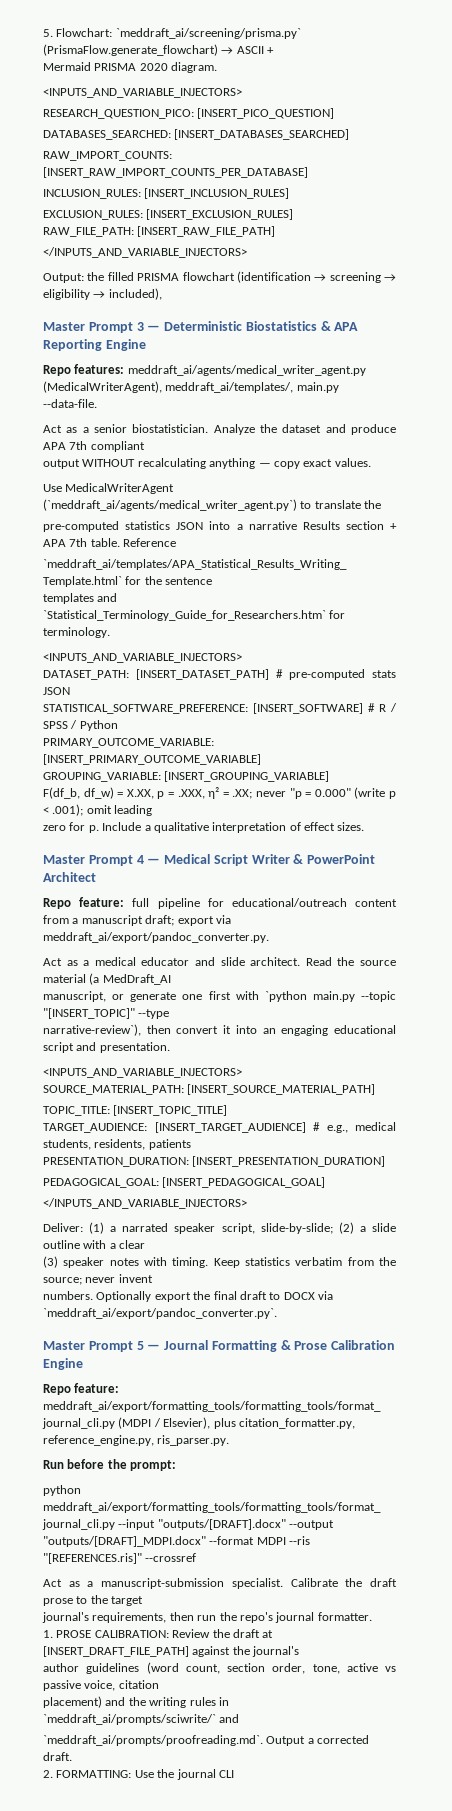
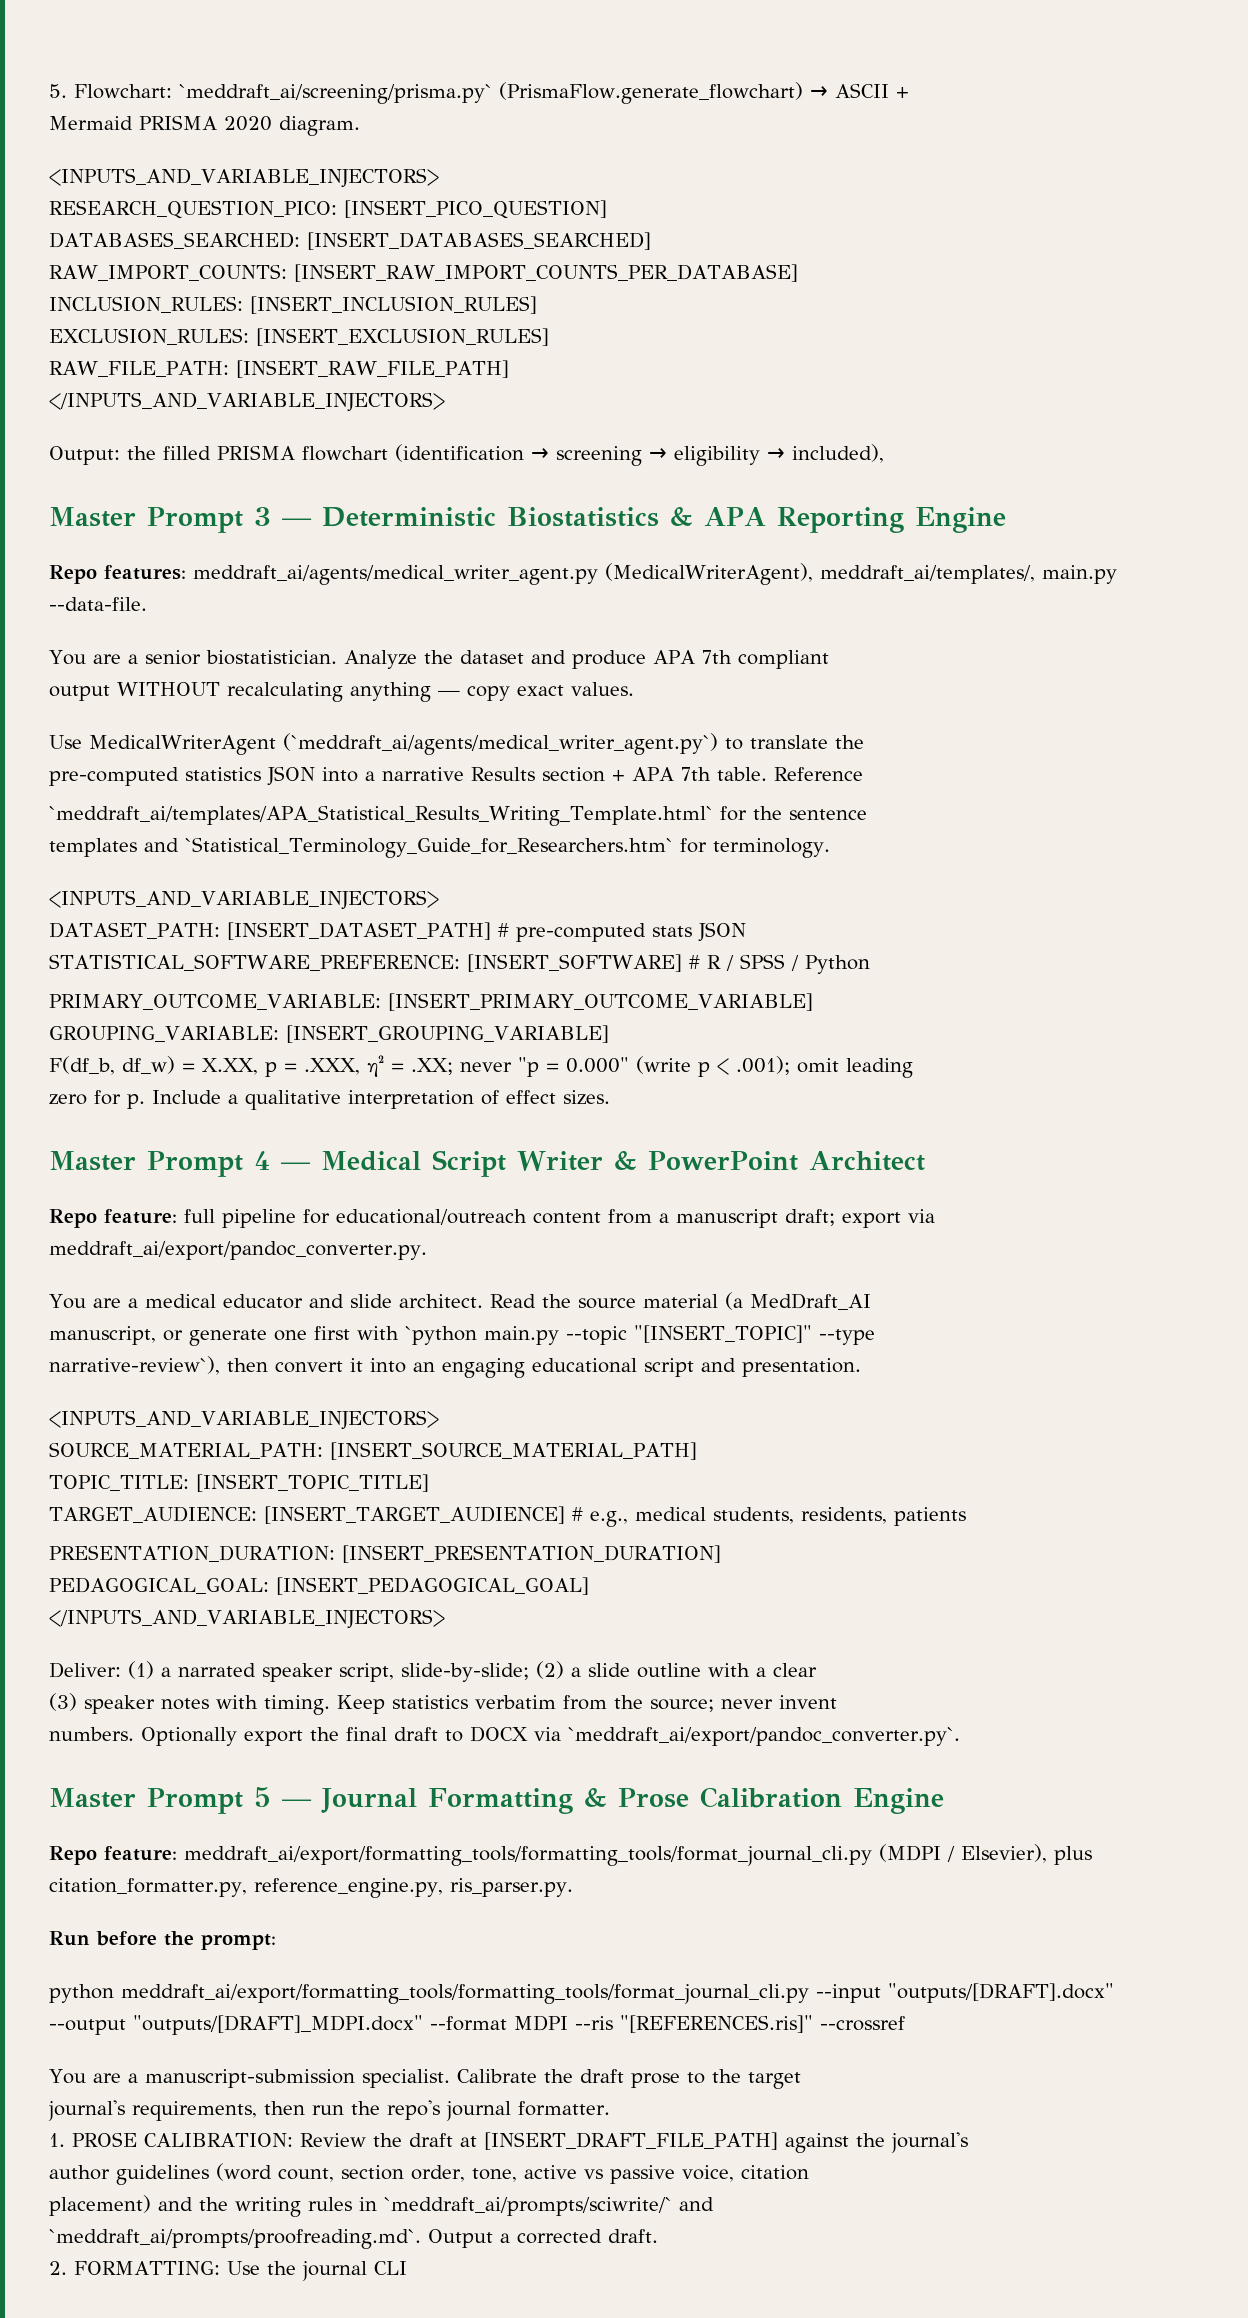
[43,425,78,433] Act as -> [49,650,121,665] You are
[43,958,78,966] Act as -> [49,1294,121,1309] You are
[43,1579,80,1587] Act as -> [49,2069,121,2084] You are

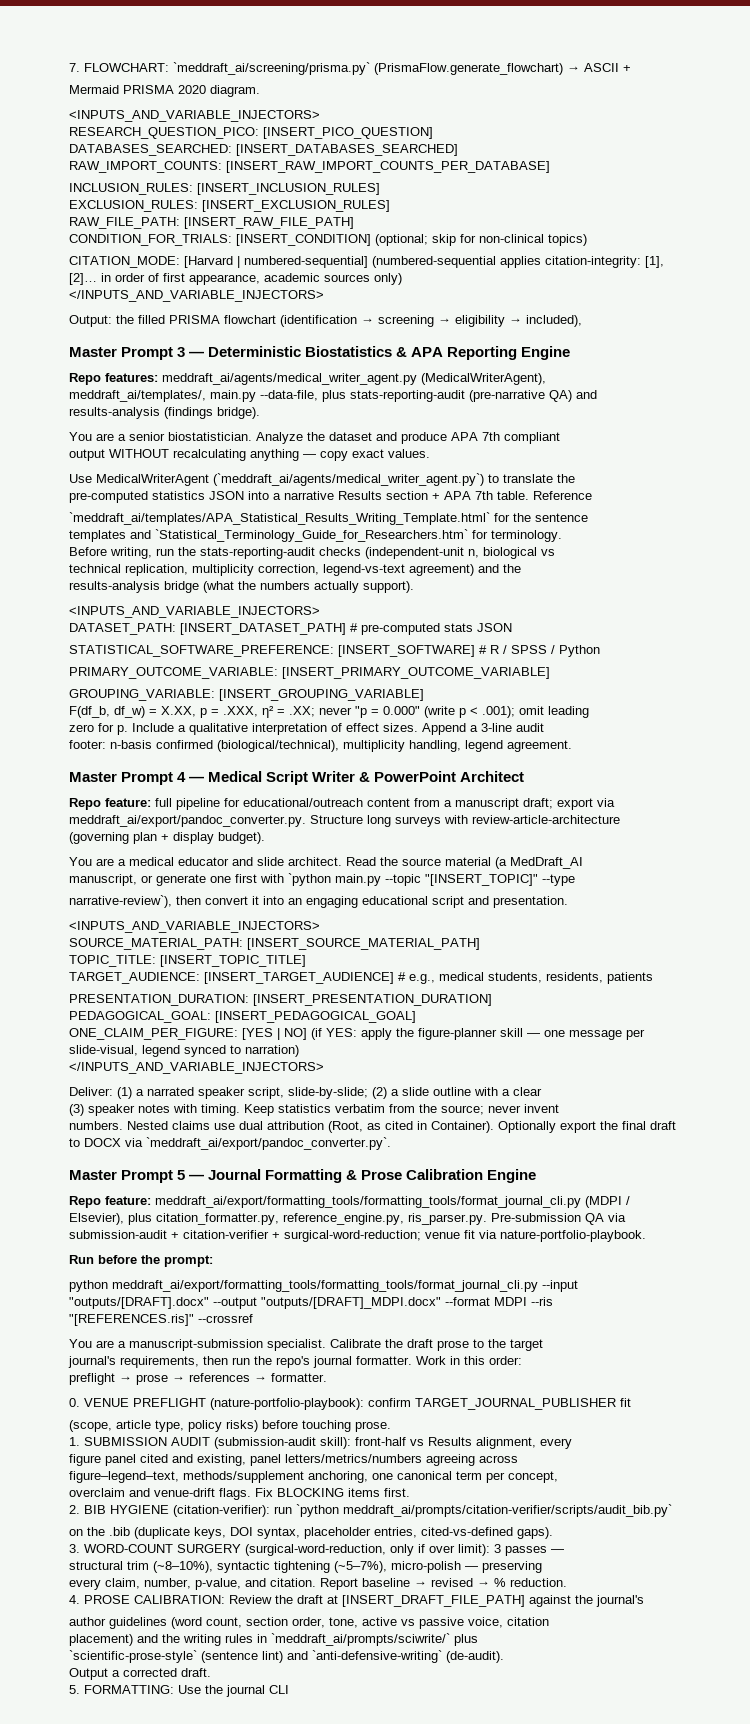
[49,84,172,99] 5. Flowchart: -> [69,63,169,72] 7. FLOWCHART:
(509, 369) none -> [69,234,587,246] [69,256,664,268] [69,273,402,285] // CONDITION_FOR_TRIALS: [INSERT_CONDITION] (optional; skip for non-clinical topics) // CITATION_MODE: [Harvard | numbered-sequential] (numbered-sequential applies citation-integrity: [1], [2]… in order of first appearance, academic sources only)
[49,597,147,611] --data-file. -> [260,390,597,402] [69,407,260,419] --data-file, plus stats-reporting-audit (pre-narrative QA) and results-analysis (findings bridge).
(830, 848) none -> [69,547,555,559] [69,564,521,576] [69,581,414,593] // Before writing, run the stats-reporting-audit checks (independent-unit n, biological vs // technical replication, multiplicity correction, legend-vs-text agreement) and the // results-analysis bridge (what the numbers actually support).
(610, 1097) none -> [422,723,544,735] [69,740,572,752] Append a 3-line audit // footer: n-basis confirmed (biological/technical), multiplicity handling, legend agreement.
(427, 1250) none -> [310,815,620,827] [69,832,265,844] Structure long surveys with review-article-architecture (governing plan + display budget).
(589, 1586) none -> [69,1028,645,1040] [69,1045,299,1057] // ONE_CLAIM_PER_FIGURE: [YES | NO] (if YES: apply the figure-planner skill — one message per slide-visual, legend synced to narration)
(134, 1734) none -> [127,1121,494,1133] Nested claims use dual attribution (Root, as cited in Container).
(573, 1887) none -> [491,1213,626,1225] [69,1230,646,1242] Pre-submission QA via submission-audit + citation-verifier + surgical-word-reduction; venue fit via nature-portfolio-playbook.
[49,2133,65,2147] // 1. -> [416,1356,522,1365] [69,1373,327,1385] [69,1398,631,1410] [69,1420,391,1432] [69,1437,572,1449] [69,1454,518,1466] [69,1471,558,1483] [69,1488,410,1500] [69,1504,672,1517] [69,1527,553,1539] [69,1544,564,1556] [69,1561,542,1573] [69,1578,567,1590] [69,1595,80,1604] Work in this order: // preflight → prose → references → formatter. // 0. VENUE PREFLIGHT (nature-portfolio-playbook): confirm TARGET_JOURNAL_PUBLISHER fit // (scope, article type, policy risks) before touching prose. // 1. SUBMISSION AUDIT (submission-audit skill): front-half vs Results alignment, every // figure panel cited and existing, panel letters/metrics/numbers agreeing across // figure–legend–text, methods/supplement anchoring, one canonical term per concept, // overclaim and venue-drift flags. Fix BLOCKING items first. // 2. BIB HYGIENE (citation-verifier): run `python meddraft_ai/prompts/citation-verifier/scripts/audit_bib.py` // on the .bib (duplicate keys, DOI syntax, placeholder entries, cited-vs-defined gaps). // 3. WORD-COUNT SURGERY (surgical-word-reduction, only if over limit): 3 passes — // structural trim (~8–10%), syntactic tightening (~5–7%), micro-polish — preserving // every claim, number, p-value, and citation. Report baseline → revised → % reduction. // 4.
[679,2197,714,2211] [49,2229,421,2249] and // `meddraft_ai/prompts/proofreading.md`. -> [454,1634,478,1646] [69,1650,504,1663] plus // `scientific-prose-style` (sentence lint) and `anti-defensive-writing` (de-audit). //
[49,2261,67,2275] 2. -> [69,1685,80,1694] 5.

